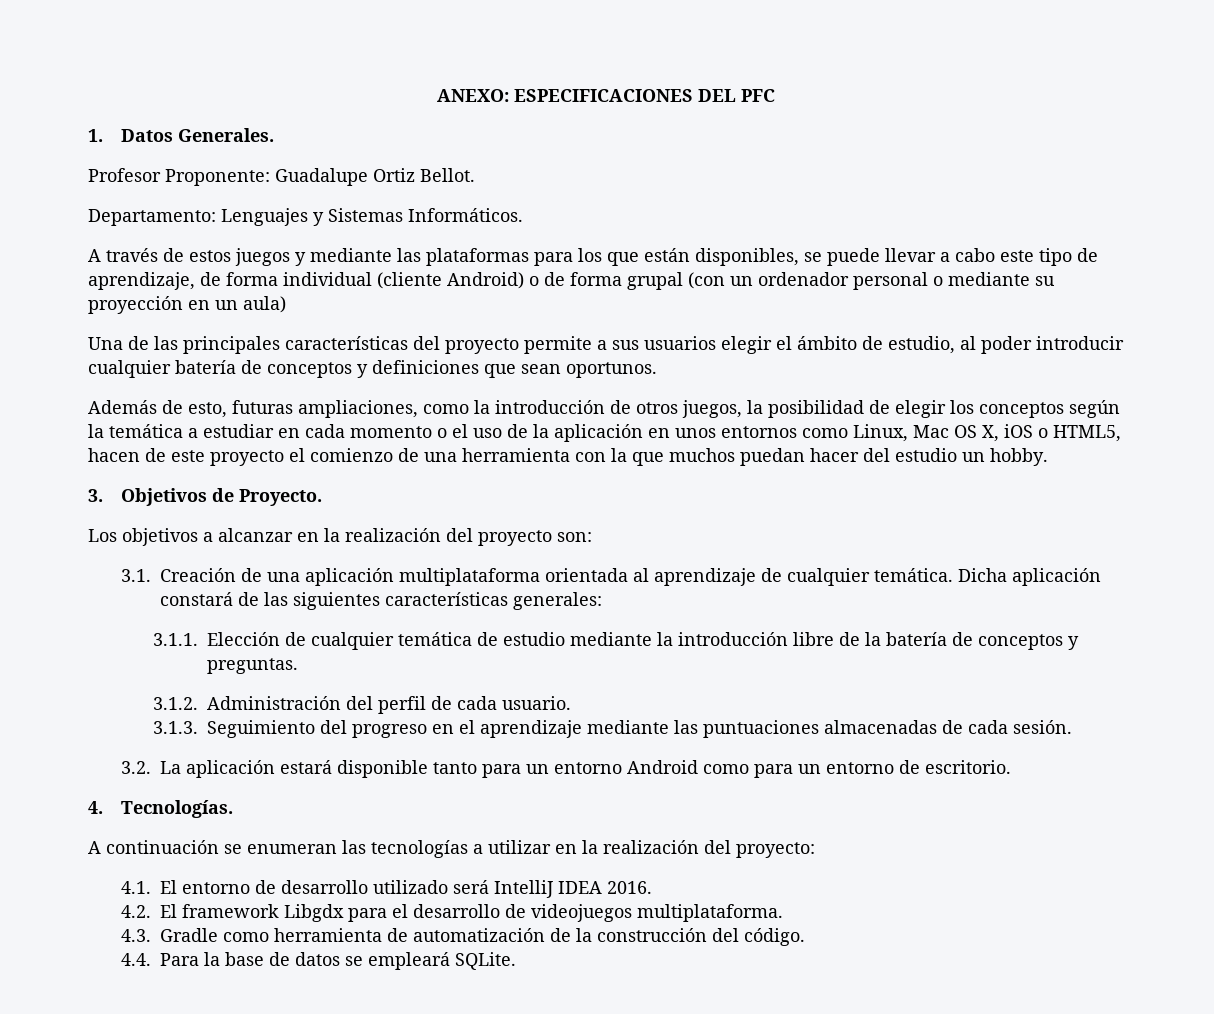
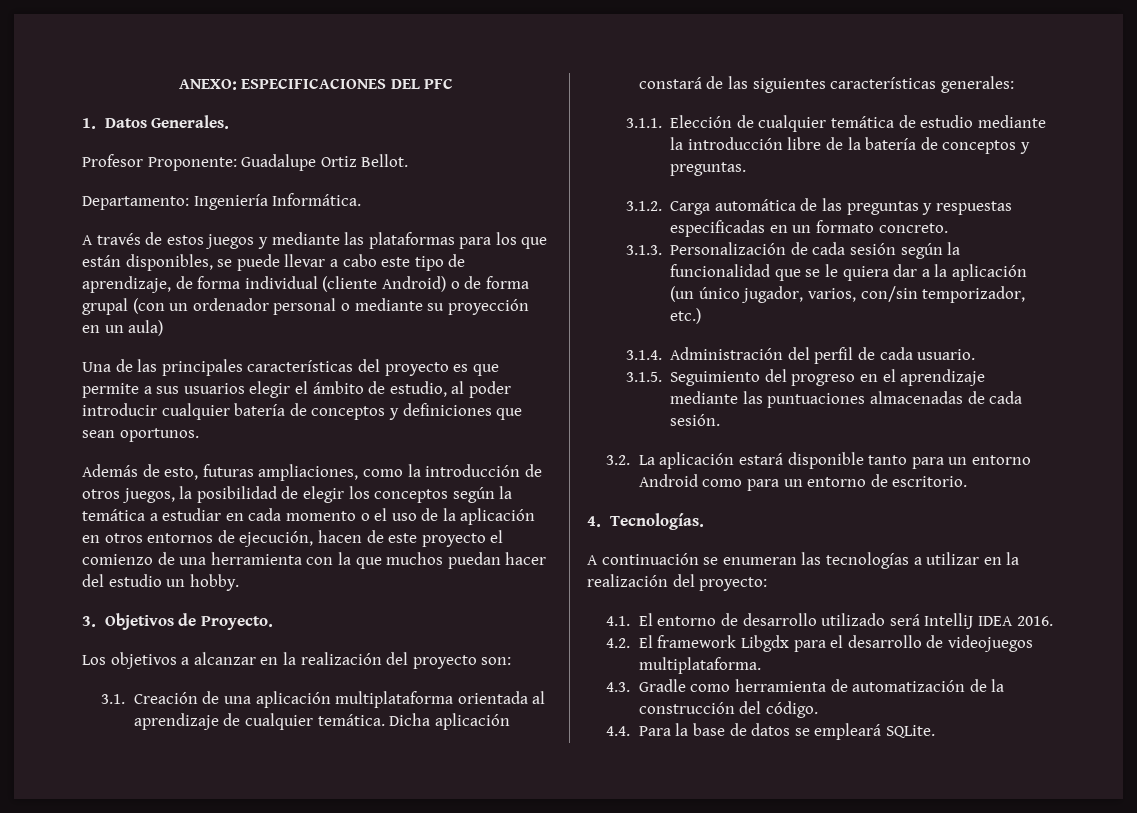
[221,208,523,226] Lenguajes y Sistemas Informáticos. -> [193,193,362,210] Ingeniería Informática.
(519, 346) none -> [453,364,499,376] es que
[675,424,1121,442] unos entornos como Linux, Mac OS X, iOS o HTML5, -> [104,530,314,547] otros entornos de ejecución,
(199, 703) none -> [670,198,1012,215] [670,220,948,237] [625,242,961,259] [670,264,1027,281] [670,286,1026,303] [670,308,702,324] [625,350,662,360] Carga automática de las preguntas y respuestas especificadas en un formato concreto. // 3.1.3. Personalización de cada sesión según la funcionalidad que se le quiera dar a la aplicación (un único jugador, varios, con/sin temporizador, etc.) // 3.1.4.
[153,721,199,734] 3.1.3. -> [625,372,662,382] 3.1.5.

